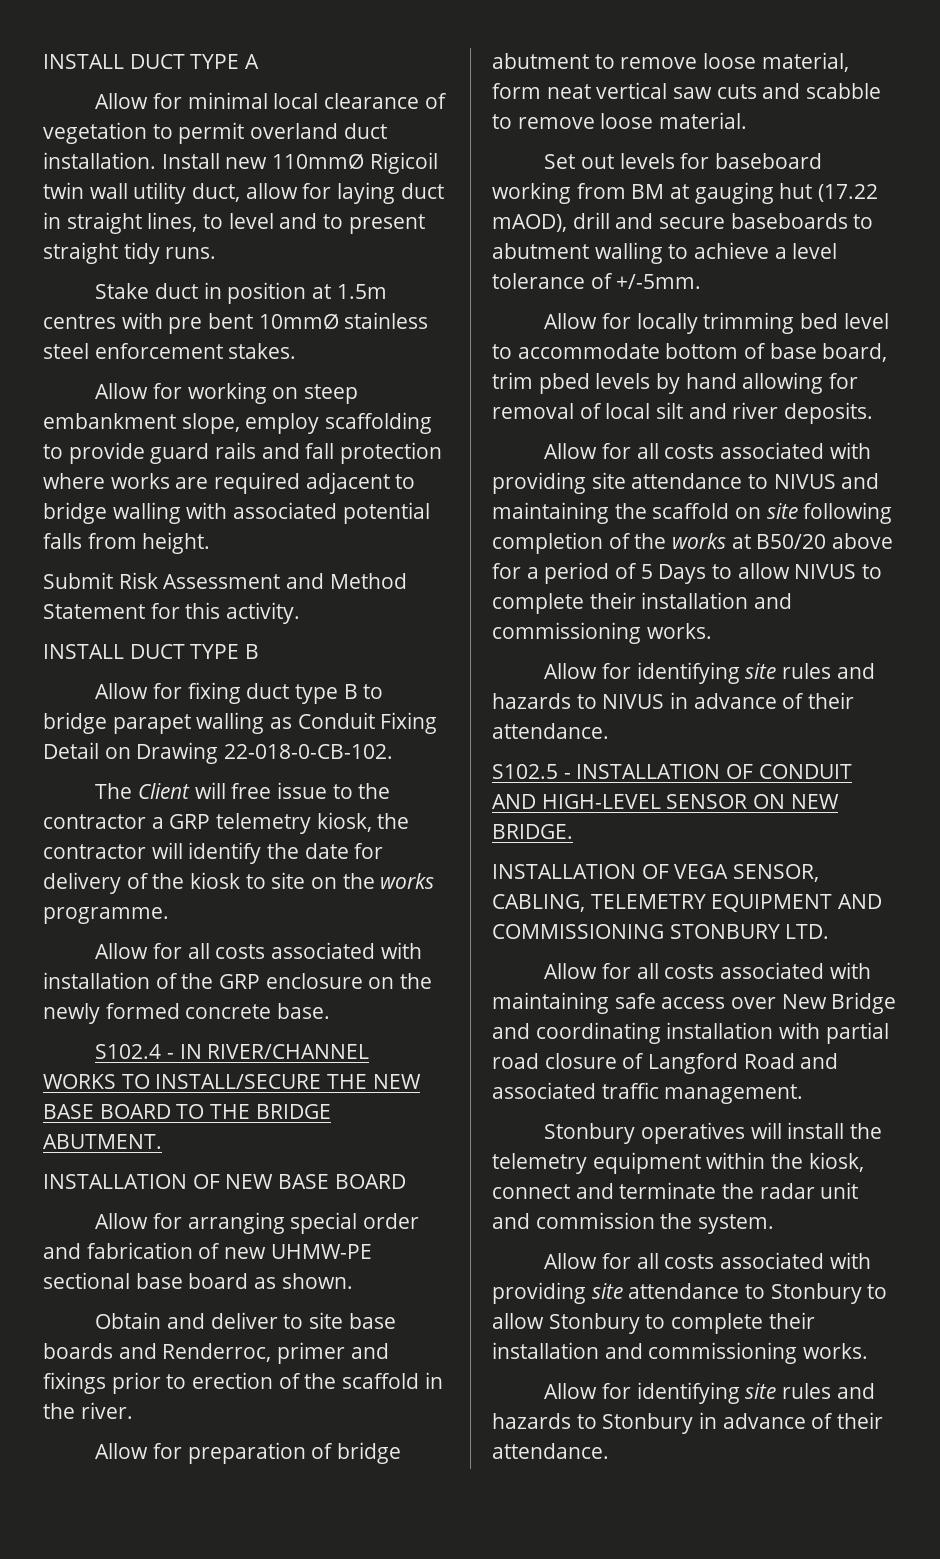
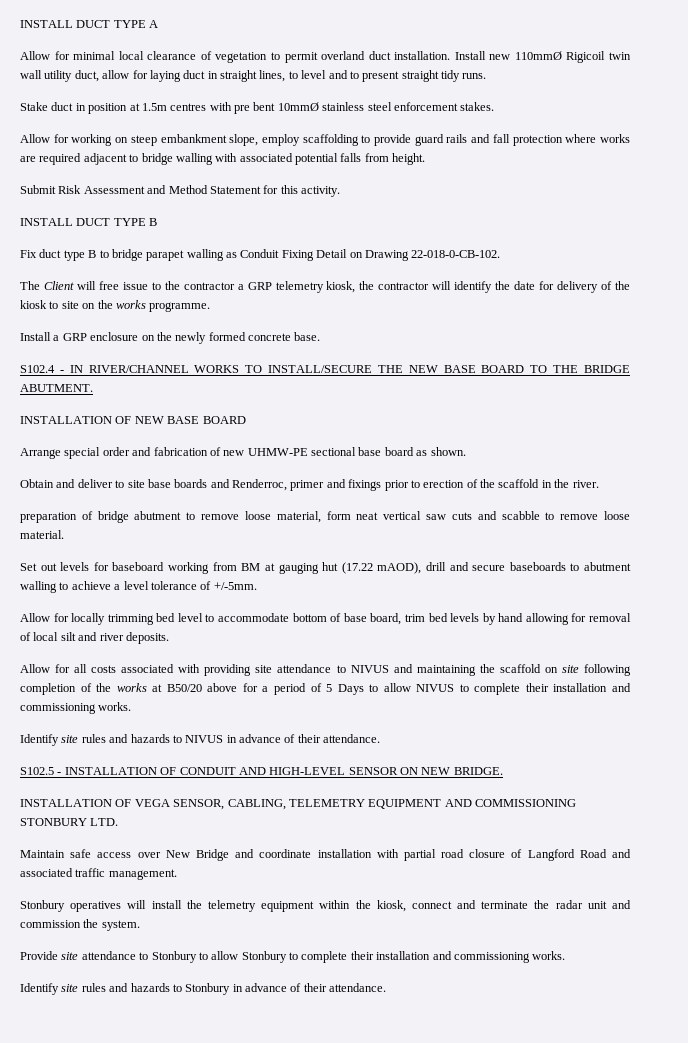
[95,682,241,704] Allow for fixing -> [20,250,37,258] Fix
[95,942,422,959] [43,972,214,989] Allow for all costs associated with installation of the -> [20,332,60,341] Install a
[95,1212,285,1234] Allow for arranging -> [20,448,61,459] Arrange
[95,1443,182,1459] Allow for -> (599, 484) none
[538,373,590,394] pbed -> [428,613,448,622] bed
[544,662,740,684] Allow for identifying -> [20,734,59,746] Identify
[544,962,871,979] [492,992,609,1014] Allow for all costs associated with maintaining -> [20,850,65,858] Maintain
[535,1022,661,1044] coordinating -> [259,849,312,858] coordinate
[544,1252,871,1269] [492,1282,586,1304] Allow for all costs associated with providing -> [20,951,58,960] Provide
[544,1382,740,1404] Allow for identifying -> [20,983,59,995] Identify

